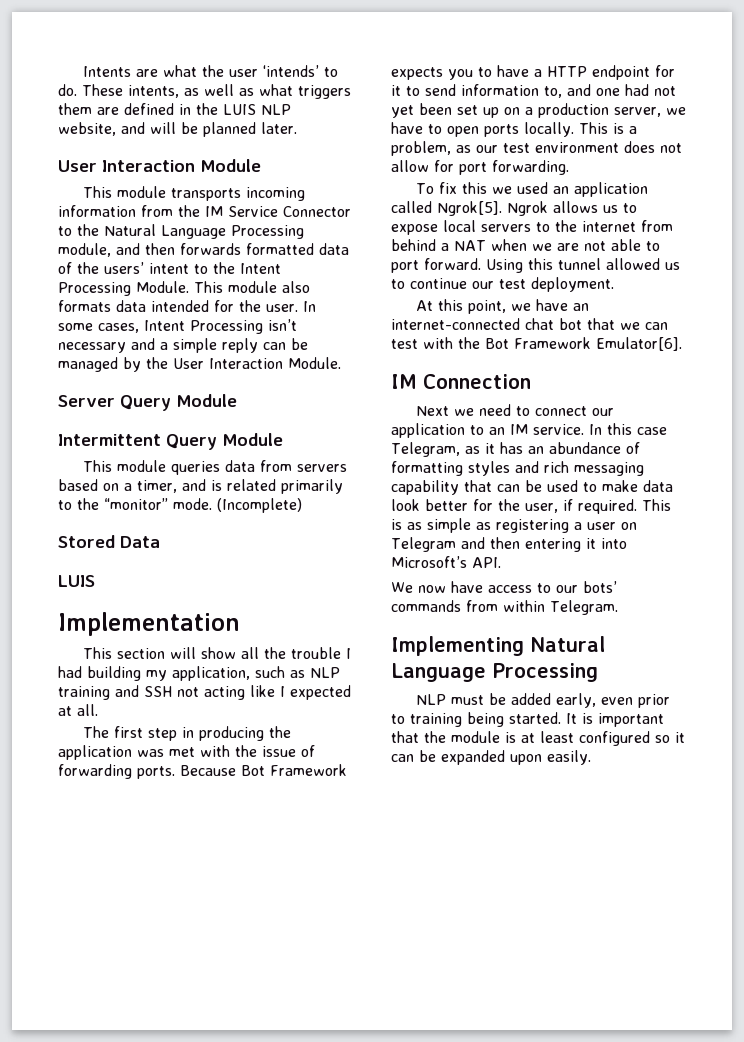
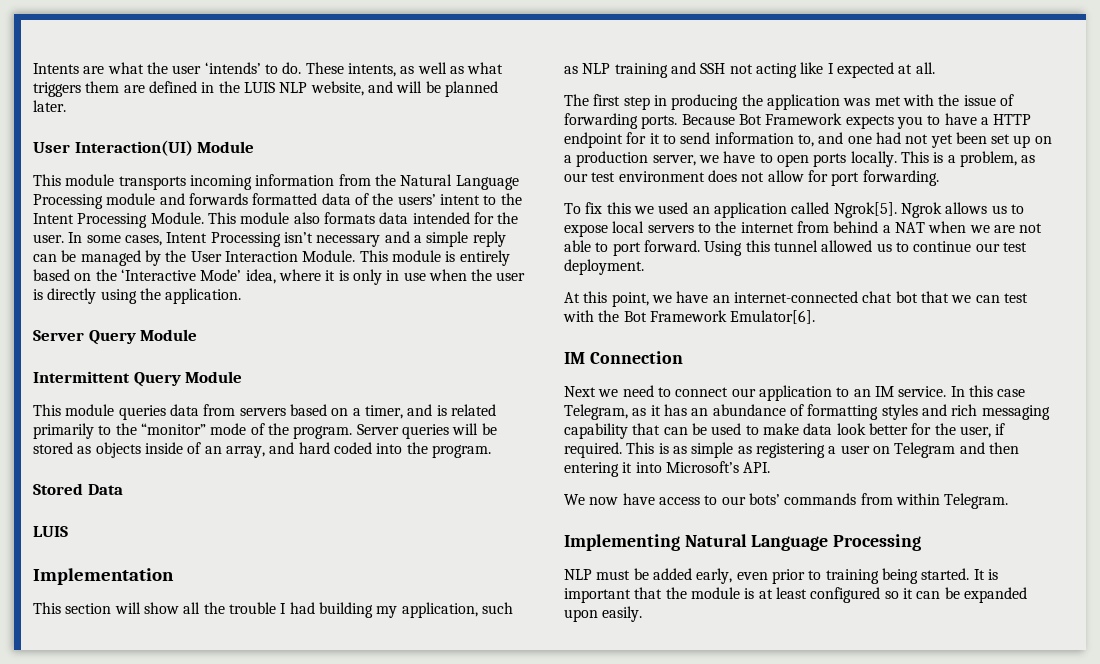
[102,160,195,172] Interaction -> [74,140,193,156] Interaction(UI)
[205,206,351,217] [58,224,304,239] [58,243,175,257] IM Service Connector to the Natural Language Processing module, and then -> [400,174,519,190] [33,193,185,209] Natural Language Processing module and
(341, 363) none -> [359,250,510,266] [33,269,526,285] [33,288,242,304] This module is entirely based on the ‘Interactive Mode’ idea, where it is only in use when the user is directly using the application.
[173,498,302,513] mode. (Incomplete) -> [210,423,497,439] [33,442,491,458] mode of the program. Server queries will be stored as objects inside of an array, and hard coded into the program.

